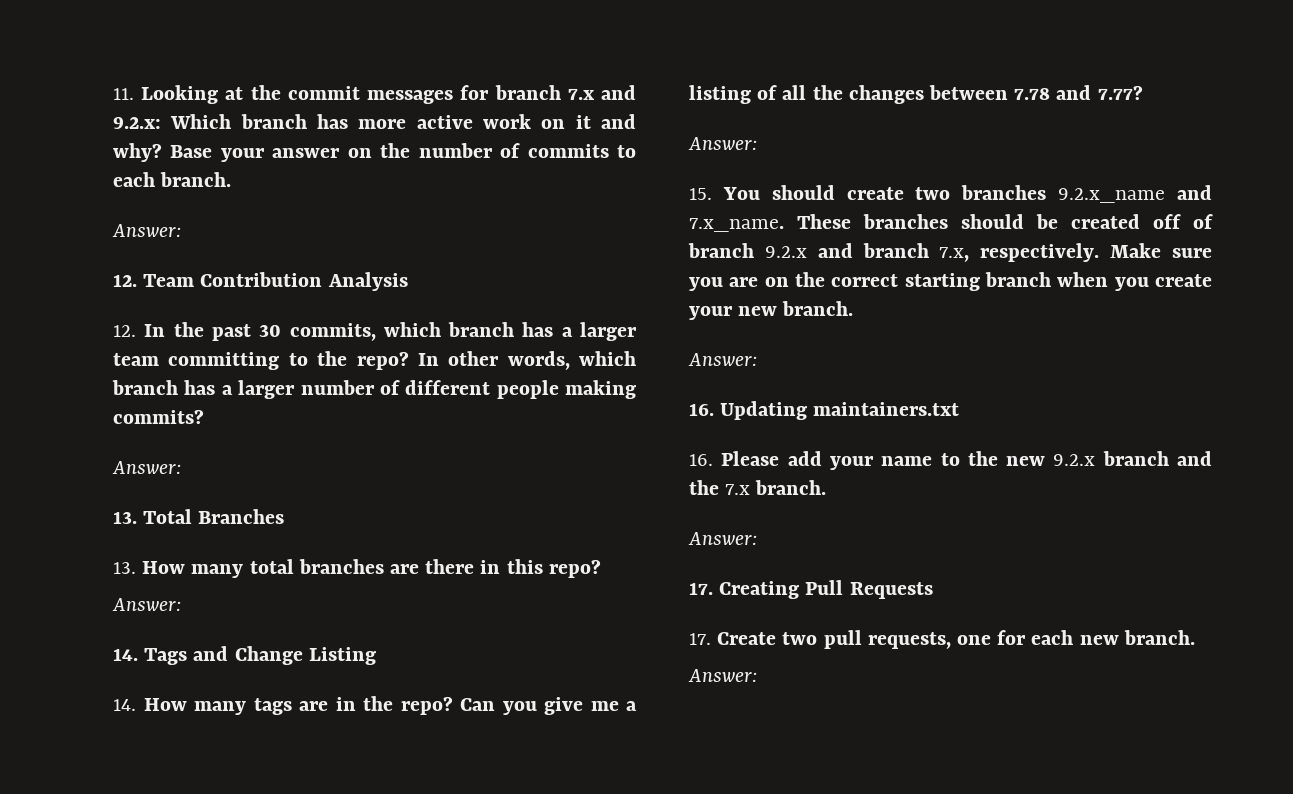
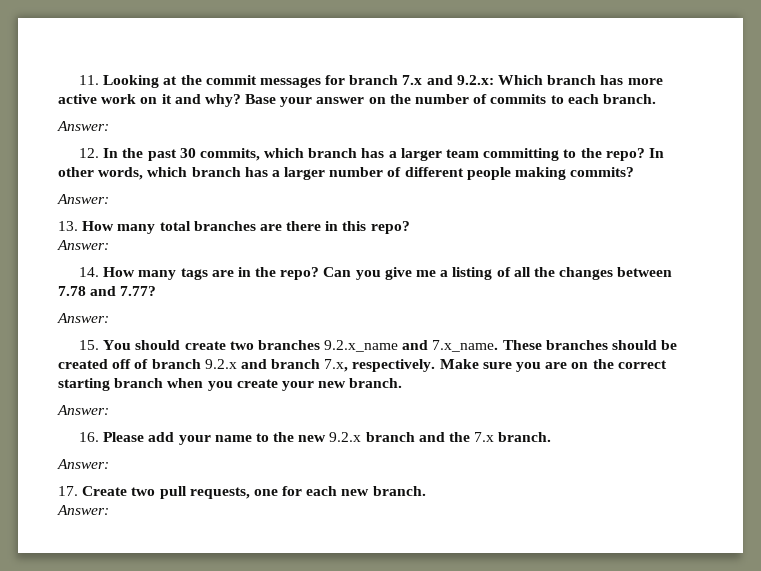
[113,272,408,291] // 12. Team Contribution Analysis -> (109, 126) none
[113,509,285,524] // 13. Total Branches -> (109, 199) none
[113,646,376,665] // 14. Tags and Change Listing -> (109, 245) none
[689,401,960,420] // 16. Updating maintainers.txt -> (109, 410) none
[689,580,933,599] // 17. Creating Pull Requests -> (109, 464) none

